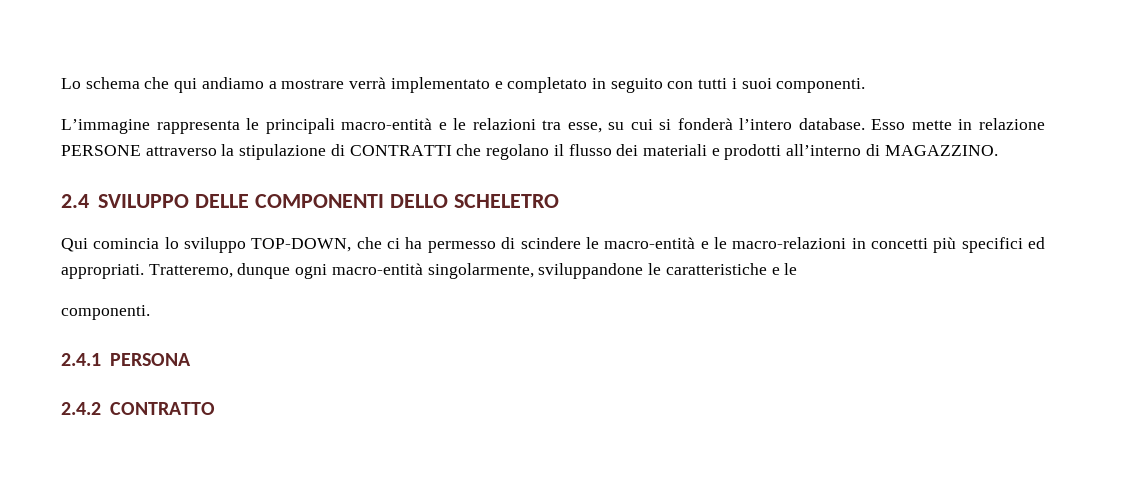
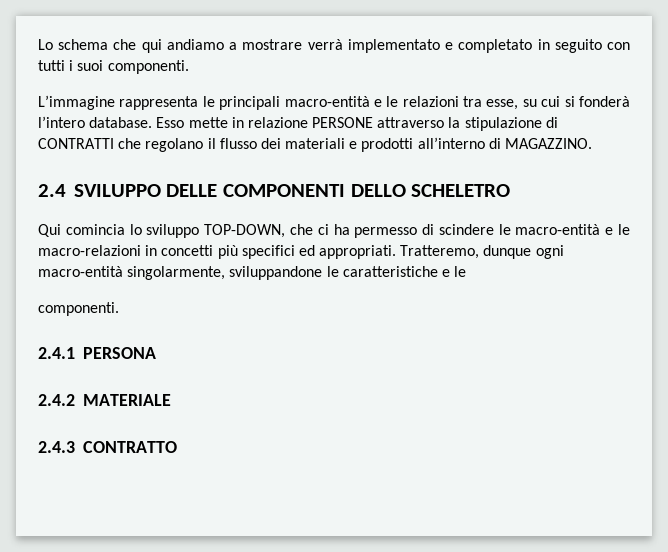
(101, 408) none -> [82,394,171,406] [38,441,75,453] MATERIALE // 2.4.3

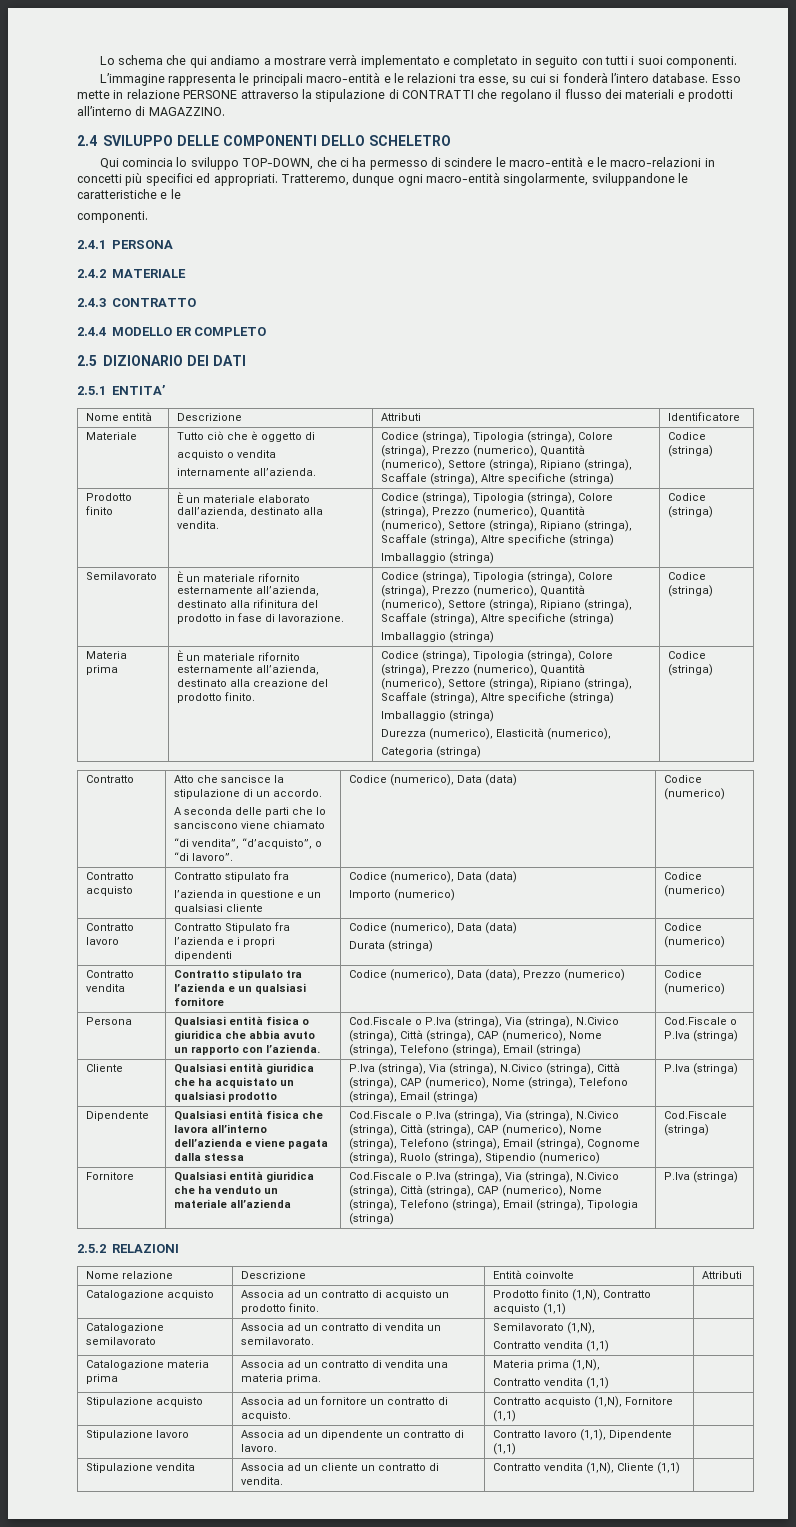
(177, 447) none -> [77,327,267,336] [77,355,247,366] [77,385,166,395] [86,412,153,421] [177,413,243,421] [381,413,422,421] [668,412,741,421] [86,432,138,440] [177,431,316,442] [177,450,277,460] [177,468,317,476] [381,431,614,443] [381,445,586,457] [381,459,633,471] [381,473,615,485] [668,432,707,440] [668,445,714,457] [86,493,133,501] [86,506,114,515] [177,492,311,503] [177,507,324,517] [177,521,220,529] [381,492,614,504] [381,506,586,518] [381,520,633,532] [381,534,615,546] [381,552,495,564] [668,493,707,501] [668,506,714,518] [86,572,158,580] [177,571,301,582] [177,586,320,596] [177,599,319,608] [177,613,345,624] [381,571,614,583] [381,585,586,597] [381,599,633,611] [381,613,615,625] [381,631,495,643] [668,572,707,580] [668,585,714,597] [86,651,128,659] [86,665,119,675] [177,650,301,661] [177,665,320,675] [177,679,329,687] [177,692,256,703] [381,650,614,662] [381,664,586,676] [381,678,633,690] [381,692,615,704] [381,710,495,722] [381,728,612,740] [381,746,482,758] [668,651,707,659] [668,664,714,676] [86,775,135,783] [174,775,285,783] [174,789,323,799] [174,807,327,817] [174,821,326,829] [174,838,323,849] [174,852,234,861] [349,774,518,786] [664,775,703,783] [664,788,726,800] [86,872,135,880] [86,886,134,896] [174,871,290,882] [174,890,322,900] [174,904,264,914] [349,871,518,883] [349,889,456,901] [664,872,703,880] [664,885,726,897] [86,923,135,931] [86,937,120,945] [174,922,291,933] [174,937,276,947] [174,951,233,961] [349,922,518,934] [349,940,434,952] [664,923,703,931] [664,936,726,948] [86,970,135,978] [86,984,126,992] [174,969,303,980] [174,983,307,994] [174,997,225,1006] [349,969,626,981] [664,970,703,978] [664,983,726,995] [86,1017,133,1025] [174,1016,310,1027] [174,1030,316,1041] [174,1044,321,1055] [349,1016,620,1028] [349,1030,603,1042] [349,1044,582,1056] [664,1017,738,1025] [664,1030,739,1042] [86,1064,124,1072] [174,1063,315,1074] [174,1077,295,1088] [174,1091,278,1102] [349,1063,621,1075] [349,1077,629,1089] [349,1091,479,1103] [664,1063,739,1075] [86,1111,150,1121] [174,1110,324,1121] [174,1124,268,1133] [174,1138,329,1149] [174,1153,245,1161] [349,1110,620,1122] [349,1124,603,1136] [349,1138,641,1150] [349,1152,601,1164] [664,1111,728,1119] [664,1124,710,1136] [86,1172,135,1180] [174,1171,315,1182] [174,1186,279,1194] [174,1199,292,1208] [349,1171,620,1183] [349,1185,603,1197] [349,1199,639,1211] [349,1213,395,1225] [664,1171,739,1183] [77,1244,180,1253] [86,1271,174,1279] [241,1271,307,1279] [493,1270,575,1279] [702,1271,743,1279] [86,1290,215,1300] [241,1290,450,1300] [241,1303,320,1314] [493,1289,652,1301] [493,1303,567,1315] [86,1323,165,1333] [86,1337,157,1345] [241,1323,442,1331] [241,1337,315,1345] [493,1322,596,1334] [493,1340,610,1352] [86,1360,210,1370] [86,1374,119,1384] [241,1360,449,1368] [241,1374,322,1384] [493,1359,601,1371] [493,1377,610,1389] [86,1397,204,1407] [241,1396,449,1405] [241,1411,292,1421] [493,1396,674,1408] [493,1410,517,1422] [86,1430,190,1440] [241,1430,465,1440] [241,1444,278,1452] [493,1429,673,1441] [493,1443,517,1455] [86,1463,196,1473] [241,1463,440,1471] [241,1477,284,1485] [493,1462,681,1474] // 2.4.4 MODELLO ER COMPLETO // 2.5 DIZIONARIO DEI DATI // 2.5.1 ENTITA’ // Nome entità | Descrizione | Attributi | Identificatore // Materiale | Tutto ciò che è oggetto di // acquisto o vendita // internamente all’azienda. | Codice (stringa), Tipologia (stringa), Colore (stringa), Prezzo (numerico), Quantità (numerico), Settore (stringa), Ripiano (stringa), Scaffale (stringa), Altre specifiche (stringa) | Codice (stringa) // Prodotto finito | È un materiale elaborato dall’azienda, destinato alla vendita. | Codice (stringa), Tipologia (stringa), Colore (stringa), Prezzo (numerico), Quantità (numerico), Settore (stringa), Ripiano (stringa), Scaffale (stringa), Altre specifiche (stringa) // Imballaggio (stringa) | Codice (stringa) // Semilavorato | È un materiale rifornito esternamente all’azienda, destinato alla rifinitura del prodotto in fase di lavorazione. | Codice (stringa), Tipologia (stringa), Colore (stringa), Prezzo (numerico), Quantità (numerico), Settore (stringa), Ripiano (stringa), Scaffale (stringa), Altre specifiche (stringa) // Imballaggio (stringa) | Codice (stringa) // Materia prima | È un materiale rifornito esternamente all’azienda, destinato alla creazione del prodotto finito. | Codice (stringa), Tipologia (stringa), Colore (stringa), Prezzo (numerico), Quantità (numerico), Settore (stringa), Ripiano (stringa), Scaffale (stringa), Altre specifiche (stringa) // Imballaggio (stringa) // Durezza (numerico), Elasticità (numerico), // Categoria (stringa) | Codice (stringa) // Contratto | Atto che sancisce la stipulazione di un accordo. // A seconda delle parti che lo sanciscono viene chiamato // “di vendita”, “d’acquisto”, o “di lavoro”. | Codice (numerico), Data (data) | Codice (numerico) // Contratto acquisto | Contratto stipulato fra // l’azienda in questione e un qualsiasi cliente | Codice (numerico), Data (data) // Importo (numerico) | Codice (numerico) // Contratto lavoro | Contratto Stipulato fra l’azienda e i propri dipendenti | Codice (numerico), Data (data) // Durata (stringa) | Codice (numerico) // Contratto vendita | Contratto stipulato tra l’azienda e un qualsiasi fornitore | Codice (numerico), Data (data), Prezzo (numerico) | Codice (numerico) // Persona | Qualsiasi entità fisica o giuridica che abbia avuto un rapporto con l’azienda. | Cod.Fiscale o P.Iva (stringa), Via (stringa), N.Civico (stringa), Città (stringa), CAP (numerico), Nome (stringa), Telefono (stringa), Email (stringa) | Cod.Fiscale o P.Iva (stringa) // Cliente | Qualsiasi entità giuridica che ha acquistato un qualsiasi prodotto | P.Iva (stringa), Via (stringa), N.Civico (stringa), Città (stringa), CAP (numerico), Nome (stringa), Telefono (stringa), Email (stringa) | P.Iva (stringa) // Dipendente | Qualsiasi entità fisica che lavora all’interno dell’azienda e viene pagata dalla stessa | Cod.Fiscale o P.Iva (stringa), Via (stringa), N.Civico (stringa), Città (stringa), CAP (numerico), Nome (stringa), Telefono (stringa), Email (stringa), Cognome (stringa), Ruolo (stringa), Stipendio (numerico) | Cod.Fiscale (stringa) // Fornitore | Qualsiasi entità giuridica che ha venduto un materiale all’azienda | Cod.Fiscale o P.Iva (stringa), Via (stringa), N.Civico (stringa), Città (stringa), CAP (numerico), Nome (stringa), Telefono (stringa), Email (stringa), Tipologia (stringa) | P.Iva (stringa) // 2.5.2 RELAZIONI // Nome relazione | Descrizione | Entità coinvolte | Attributi // Catalogazione acquisto | Associa ad un contratto di acquisto un prodotto finito. | Prodotto finito (1,N), Contratto acquisto (1,1) | // Catalogazione semilavorato | Associa ad un contratto di vendita un semilavorato. | Semilavorato (1,N), // Contratto vendita (1,1) | // Catalogazione materia prima | Associa ad un contratto di vendita una materia prima. | Materia prima (1,N), // Contratto vendita (1,1) | // Stipulazione acquisto | Associa ad un fornitore un contratto di acquisto. | Contratto acquisto (1,N), Fornitore (1,1) | // Stipulazione lavoro | Associa ad un dipendente un contratto di lavoro. | Contratto lavoro (1,1), Dipendente (1,1) | // Stipulazione vendita | Associa ad un cliente un contratto di vendita. | Contratto vendita (1,N), Cliente (1,1) |

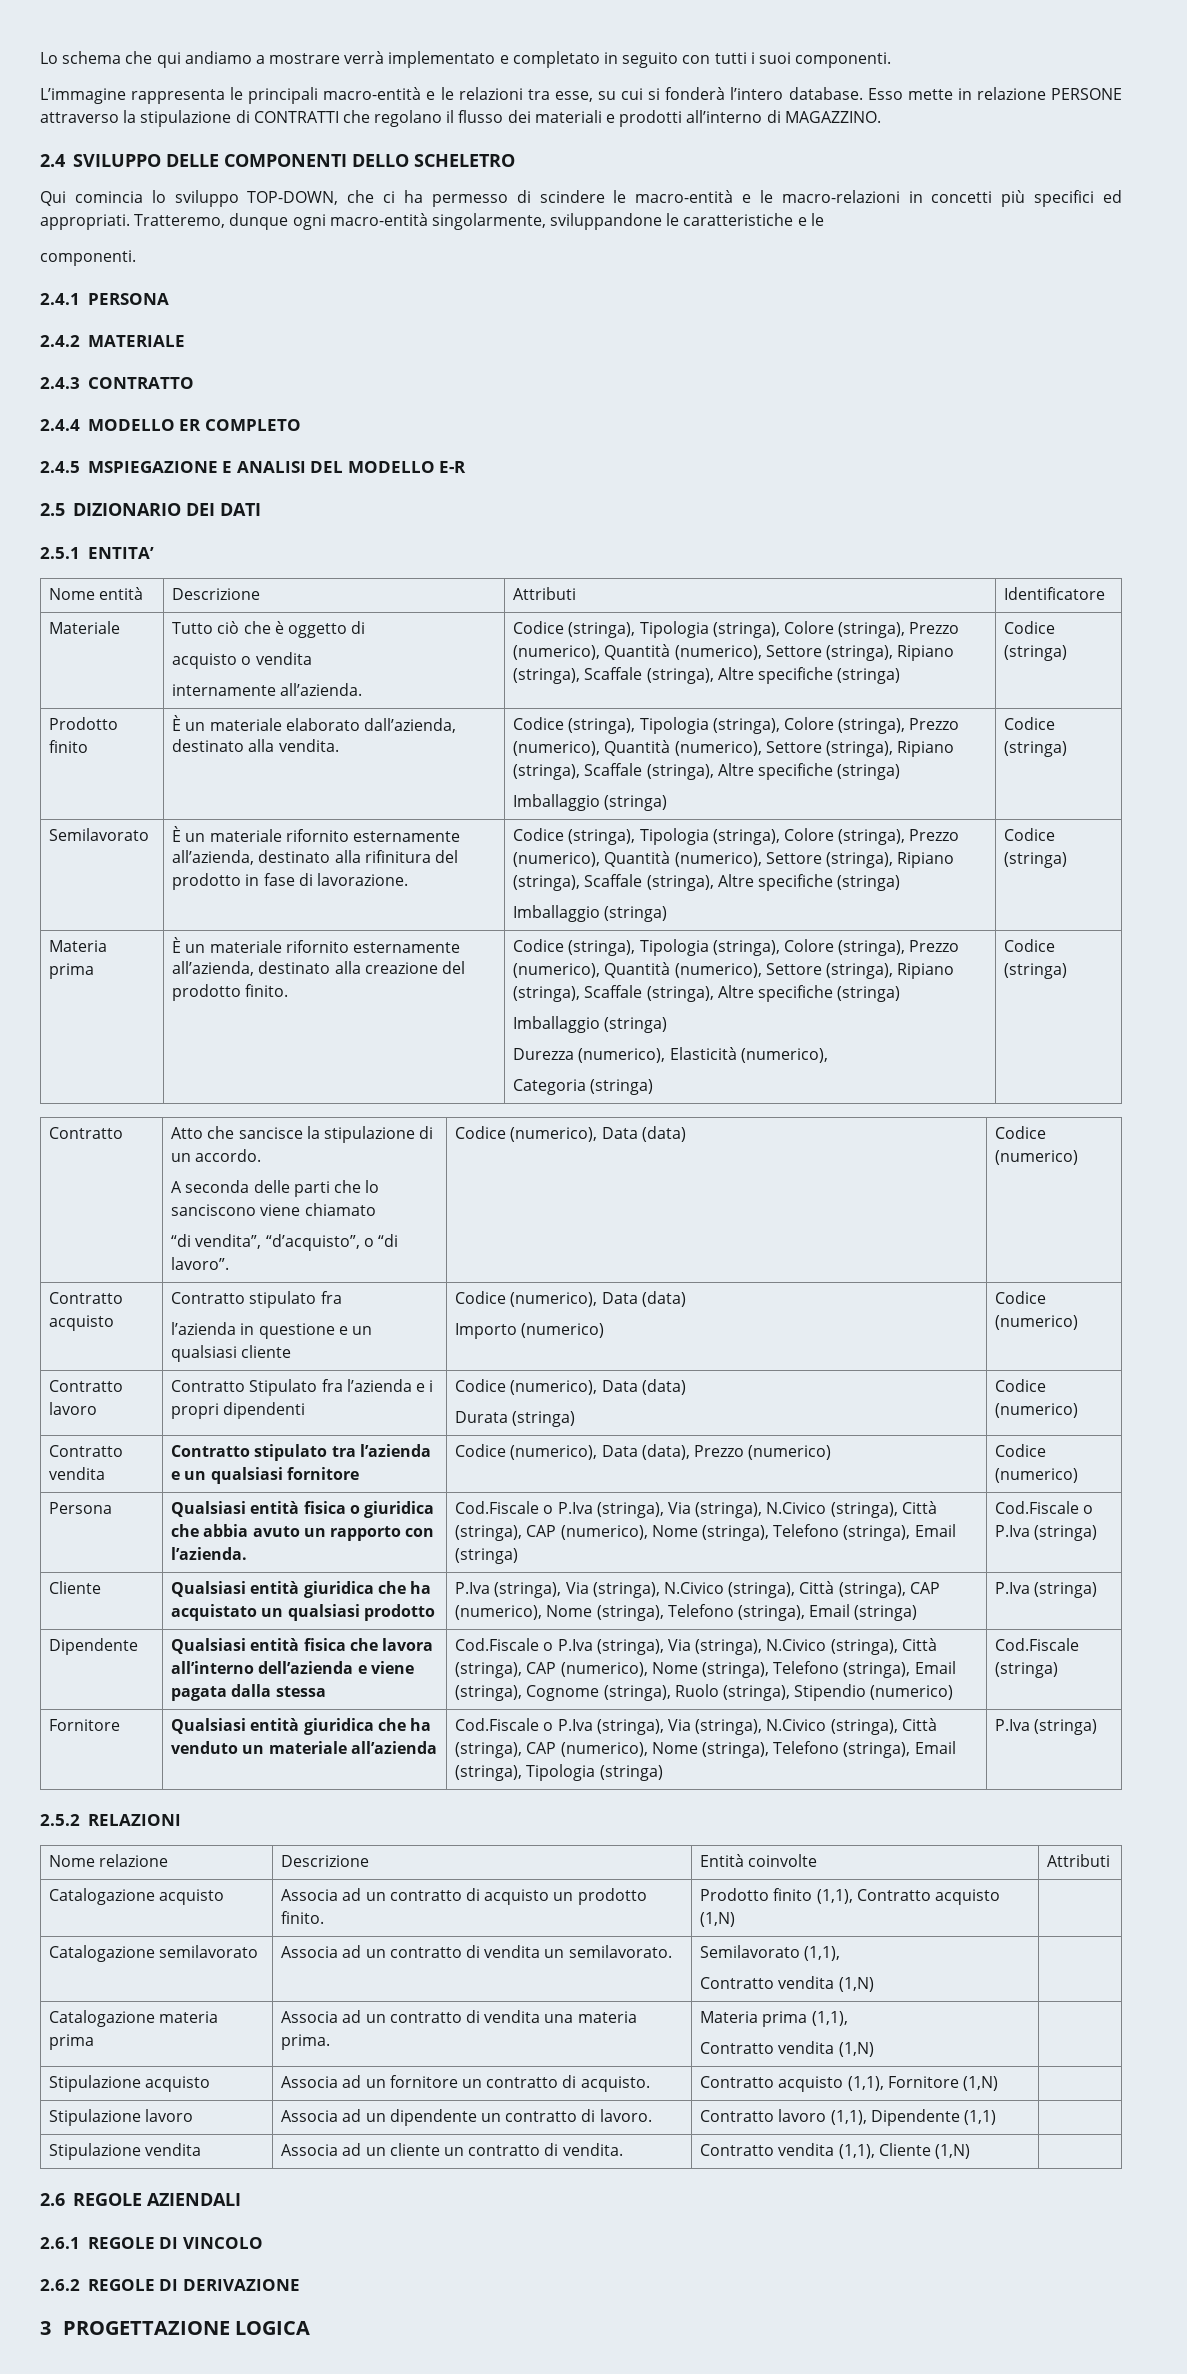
(267, 331) none -> [40,461,467,473] // 2.4.5 MSPIEGAZIONE E ANALISI DEL MODELLO E-R
[572,1289,652,1301] [493,1303,567,1315] (1,N), Contratto acquisto (1,1) -> [816,1889,1000,1905] [700,1912,736,1927] (1,1), Contratto acquisto (1,N)
[567,1322,596,1334] [493,1340,610,1352] (1,N), // Contratto vendita (1,1) -> [804,1946,841,1961] [700,1976,874,1992] (1,1), // Contratto vendita (1,N)
[572,1359,601,1371] [493,1377,610,1389] (1,N), // Contratto vendita (1,1) -> [811,2011,848,2026] [700,2041,874,2057] (1,1), // Contratto vendita (1,N)
[594,1396,674,1408] [493,1410,517,1422] (1,N), Fornitore (1,1) -> [847,2076,998,2091] (1,1), Fornitore (1,N)
[586,1462,681,1474] (1,N), Cliente (1,1) | -> [838,2143,970,2159] [40,2193,241,2206] [40,2237,263,2249] [40,2279,300,2291] [40,2321,311,2335] (1,1), Cliente (1,N) | // 2.6 REGOLE AZIENDALI // 2.6.1 REGOLE DI VINCOLO // 2.6.2 REGOLE DI DERIVAZIONE // 3 PROGETTAZIONE LOGICA

